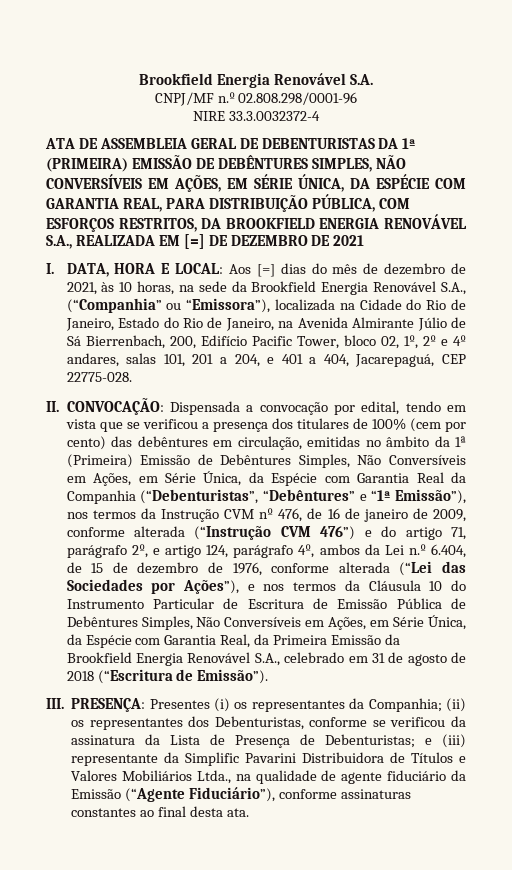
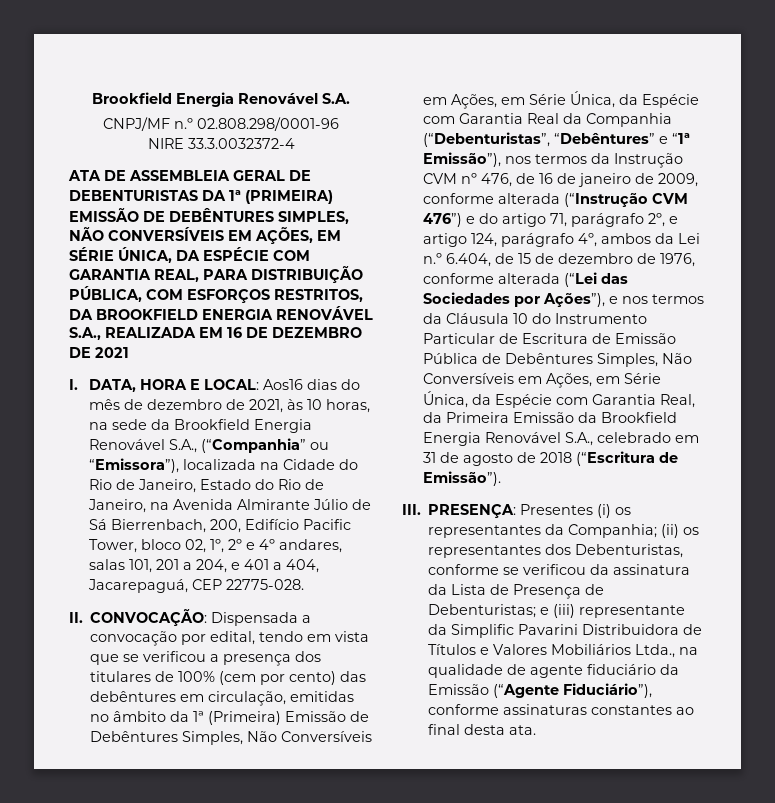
[183,234,205,249] [=] -> [227,327,242,338] 16
[229,264,275,277] Aos [=] -> [263,379,304,390] Aos16

